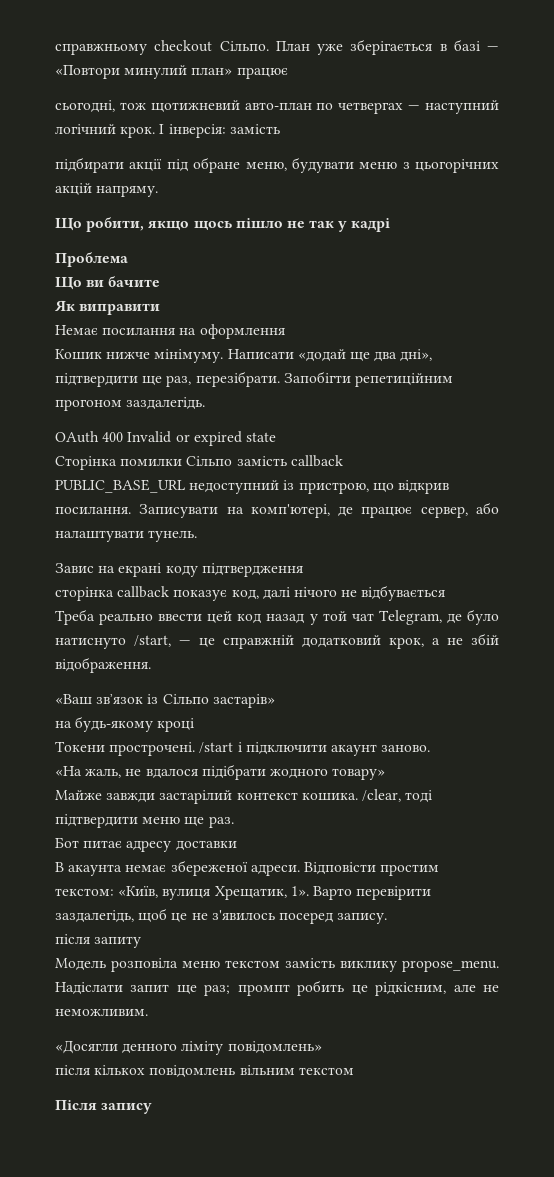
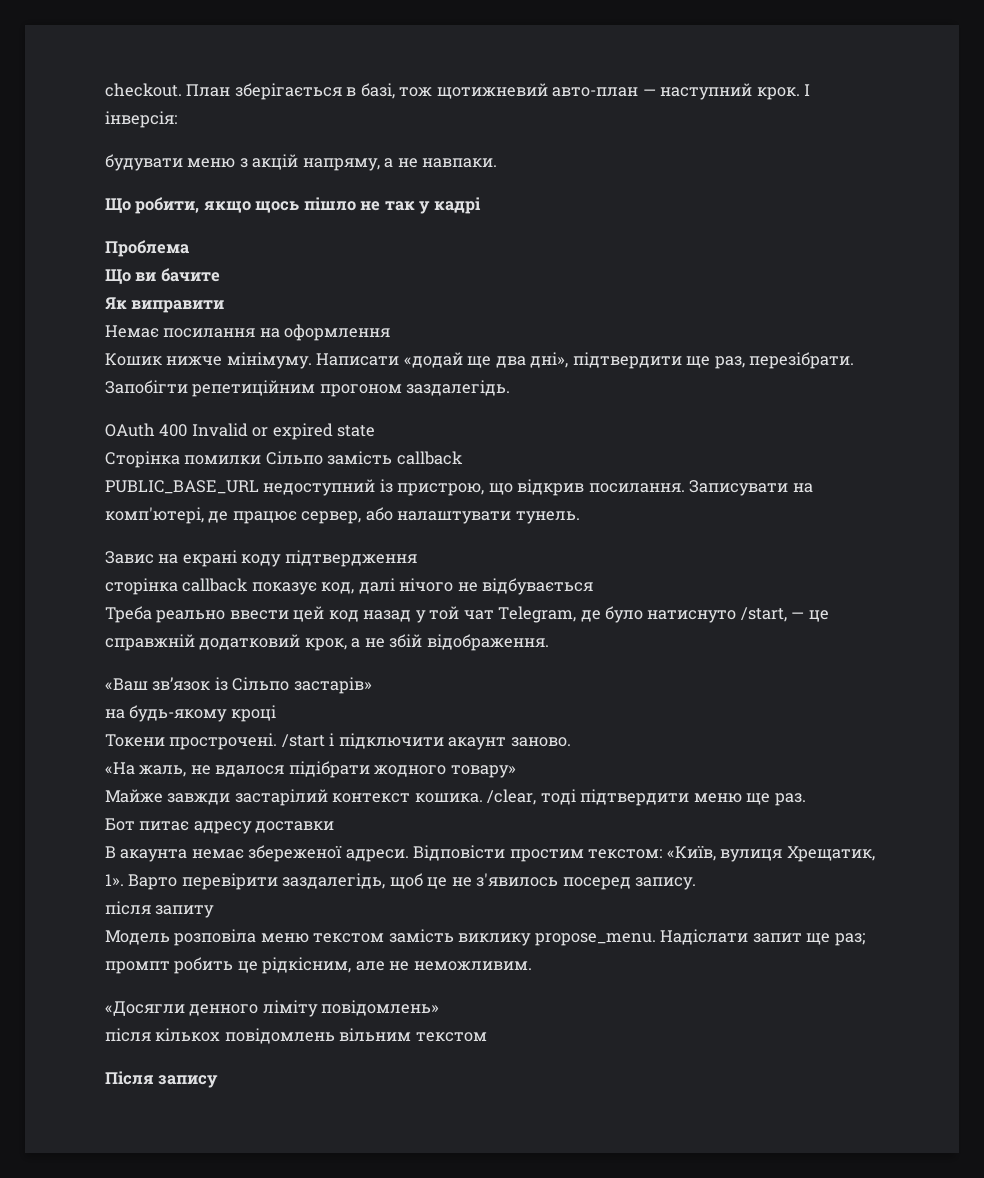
[55,39,499,55] [55,65,288,79] [55,100,115,113] справжньому checkout Сільпо. План уже зберігається в базі — «Повтори минулий план» працює // сьогодні, -> [105,83,395,100] checkout. План зберігається в базі,
[316,102,404,114] по четвергах -> (639, 92) none
[55,124,116,134] логічний -> (753, 91) none
[229,124,280,134] [55,157,499,173] [55,183,159,197] замість // підбирати акції під обране меню, будувати меню з цьогорічних акцій напряму. -> [105,154,498,171] // будувати меню з акцій напряму, а не навпаки.

